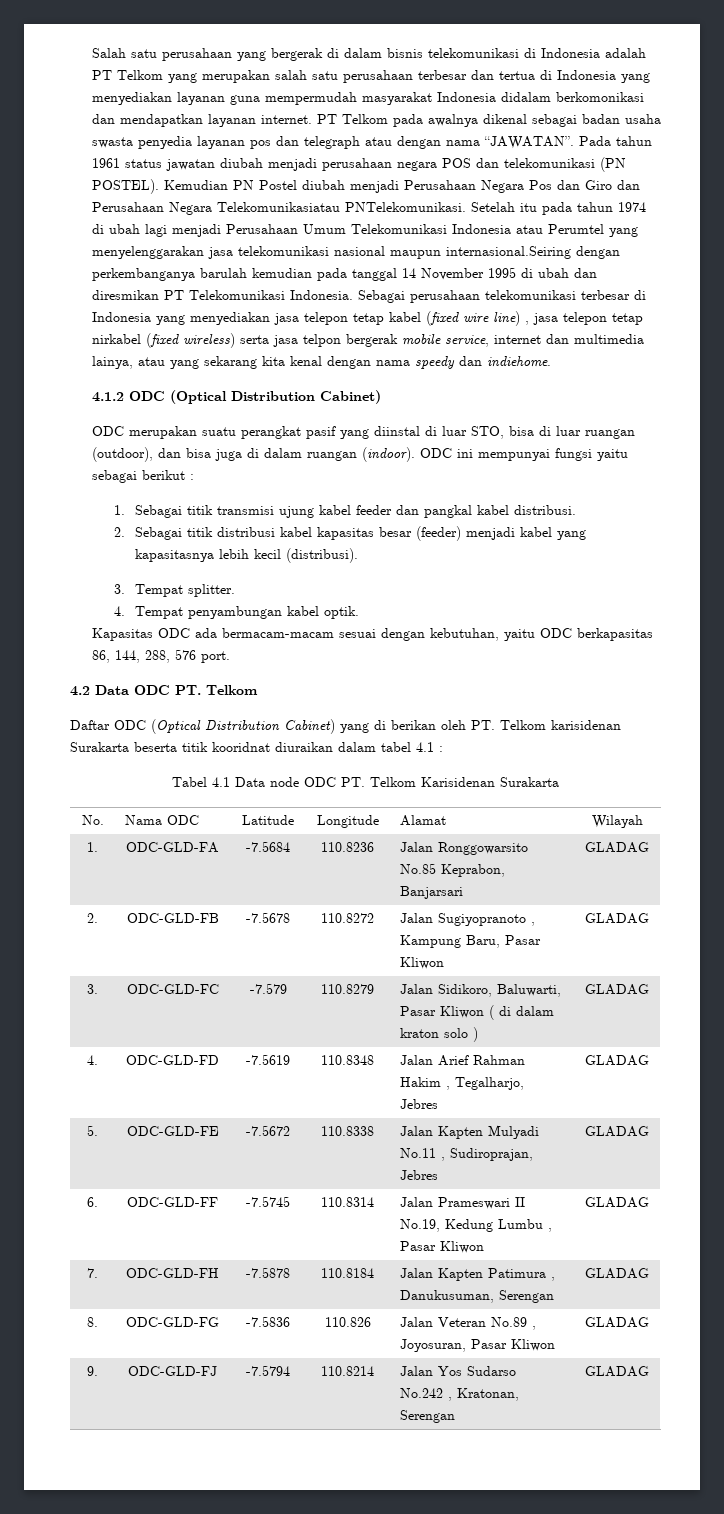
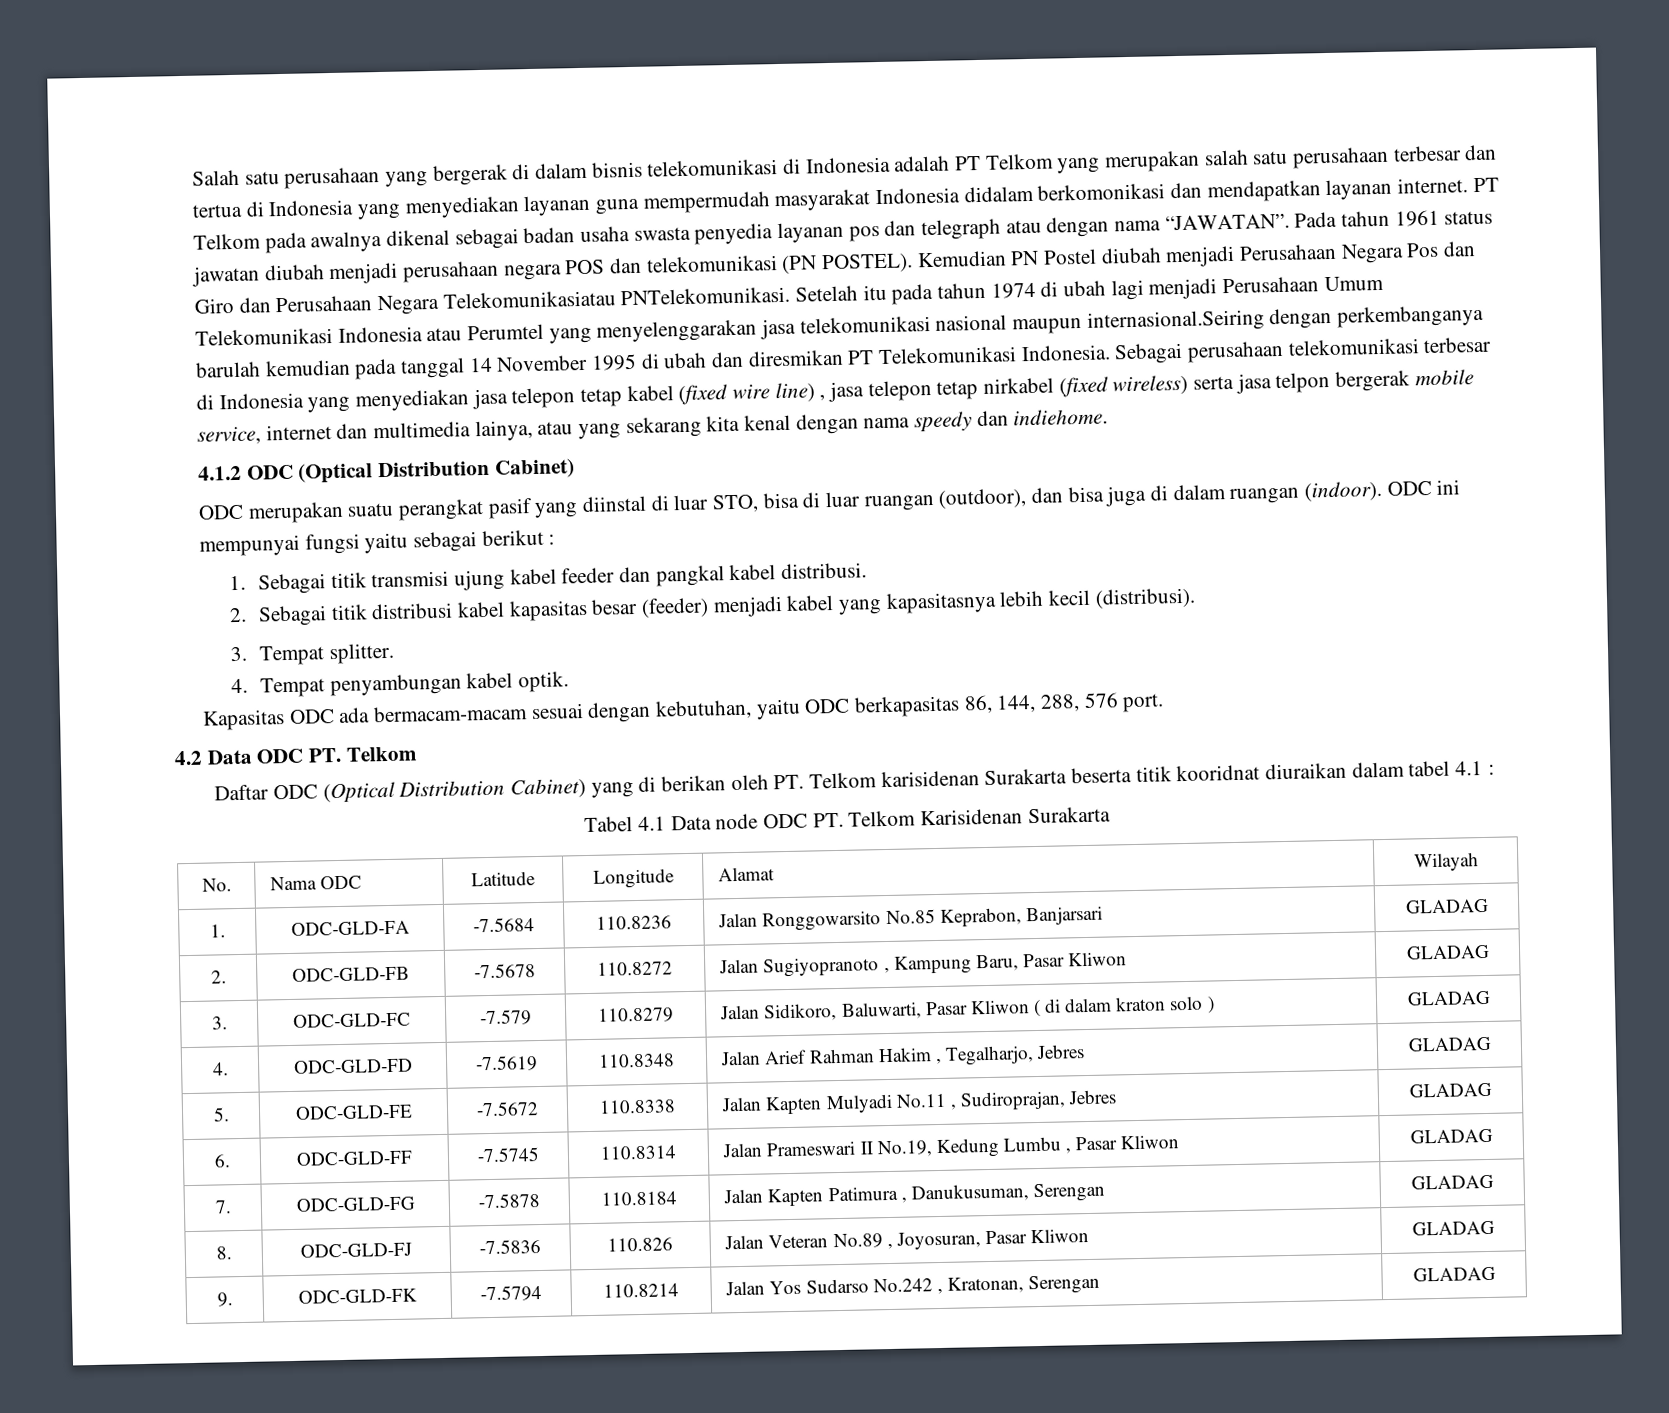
[126,1268,219,1278] ODC-GLD-FH -> [295,1196,416,1212] ODC-GLD-FG
[126,1317,219,1327] ODC-GLD-FG -> [300,1242,412,1258] ODC-GLD-FJ
[128,1366,217,1376] ODC-GLD-FJ -> [297,1288,417,1304] ODC-GLD-FK

